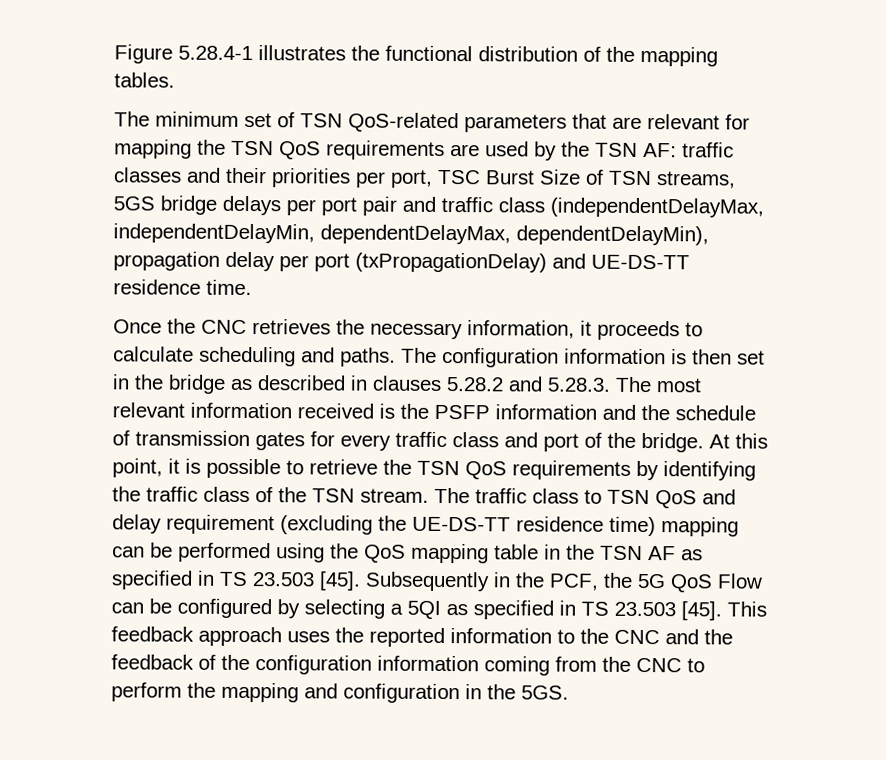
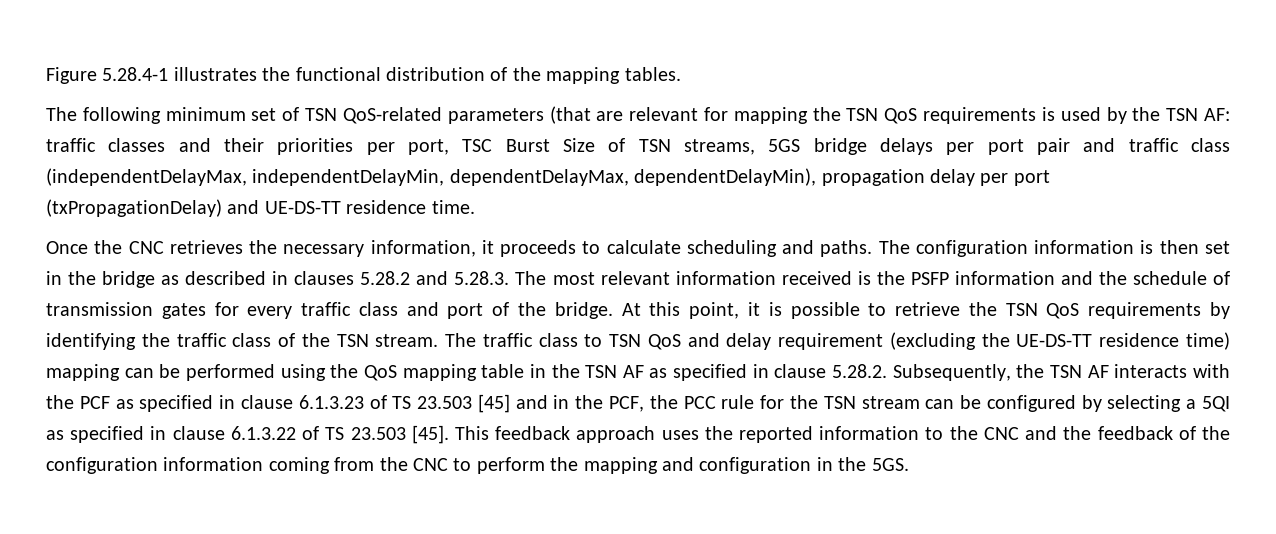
(150, 119) none -> [82,107,161,124] following
[572,113,607,129] that -> [549,106,591,124] (that
[450,144,480,157] are -> [1041,107,1055,121] is
[219,571,763,593] TS 23.503 [45]. Subsequently in the PCF, the 5G QoS Flow -> [774,364,1231,381] [46,394,920,413] clause 5.28.2. Subsequently, the TSN AF interacts with the PCF as specified in clause 6.1.3.23 of TS 23.503 [45] and in the PCF, the PCC rule for the TSN stream
(576, 608) none -> [172,426,320,440] clause 6.1.3.22 of

